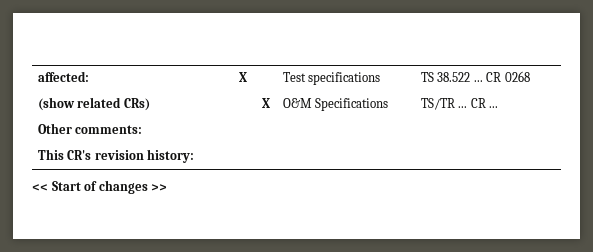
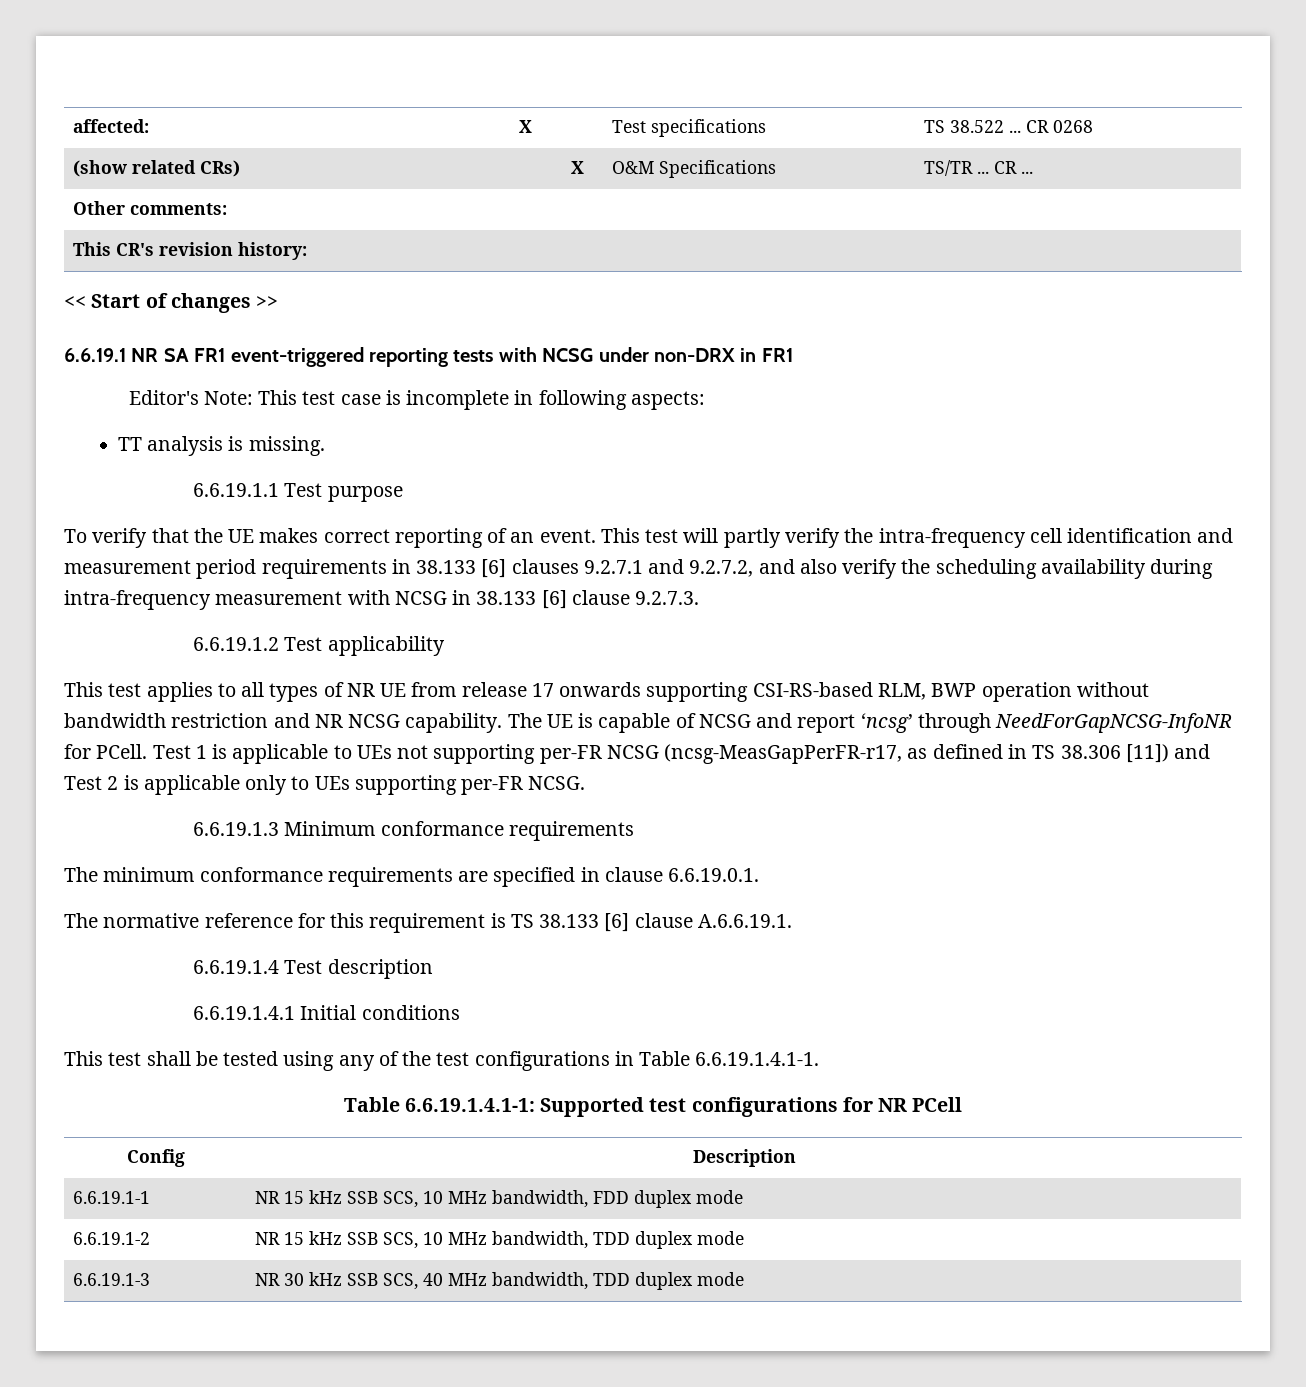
(168, 187) none -> [64,347,793,367] [128,390,705,410] [117,436,325,456] [193,483,403,502] [64,528,1234,548] [64,559,1214,579] [64,590,700,610] [193,636,445,656] [64,682,1149,702] [64,713,1233,733] [64,744,1211,764] [64,775,586,795] [193,821,634,841] [64,867,760,887] [64,913,792,933] [193,959,433,979] [193,1005,460,1020] [64,1051,820,1071] [343,1097,963,1117] [126,1149,185,1167] [692,1149,796,1167] [72,1191,150,1204] [254,1190,743,1208] [72,1232,150,1245] [254,1231,744,1249] [72,1273,150,1286] [254,1272,744,1290] // 6.6.19.1 NR SA FR1 event-triggered reporting tests with NCSG under non-DRX in FR1 // Editor's Note: This test case is incomplete in following aspects: // TT analysis is missing. // 6.6.19.1.1 Test purpose // To verify that the UE makes correct reporting of an event. This test will partly verify the intra-frequency cell identification and measurement period requirements in 38.133 [6] clauses 9.2.7.1 and 9.2.7.2, and also verify the scheduling availability during intra-frequency measurement with NCSG in 38.133 [6] clause 9.2.7.3. // 6.6.19.1.2 Test applicability // This test applies to all types of NR UE from release 17 onwards supporting CSI-RS-based RLM, BWP operation without bandwidth restriction and NR NCSG capability. The UE is capable of NCSG and report ‘ncsg’ through NeedForGapNCSG-InfoNR for PCell. Test 1 is applicable to UEs not supporting per-FR NCSG (ncsg-MeasGapPerFR-r17, as defined in TS 38.306 [11]) and Test 2 is applicable only to UEs supporting per-FR NCSG. // 6.6.19.1.3 Minimum conformance requirements // The minimum conformance requirements are specified in clause 6.6.19.0.1. // The normative reference for this requirement is TS 38.133 [6] clause A.6.6.19.1. // 6.6.19.1.4 Test description // 6.6.19.1.4.1 Initial conditions // This test shall be tested using any of the test configurations in Table 6.6.19.1.4.1-1. // Table 6.6.19.1.4.1-1: Supported test configurations for NR PCell // Config | Description // 6.6.19.1-1 | NR 15 kHz SSB SCS, 10 MHz bandwidth, FDD duplex mode // 6.6.19.1-2 | NR 15 kHz SSB SCS, 10 MHz bandwidth, TDD duplex mode // 6.6.19.1-3 | NR 30 kHz SSB SCS, 40 MHz bandwidth, TDD duplex mode

